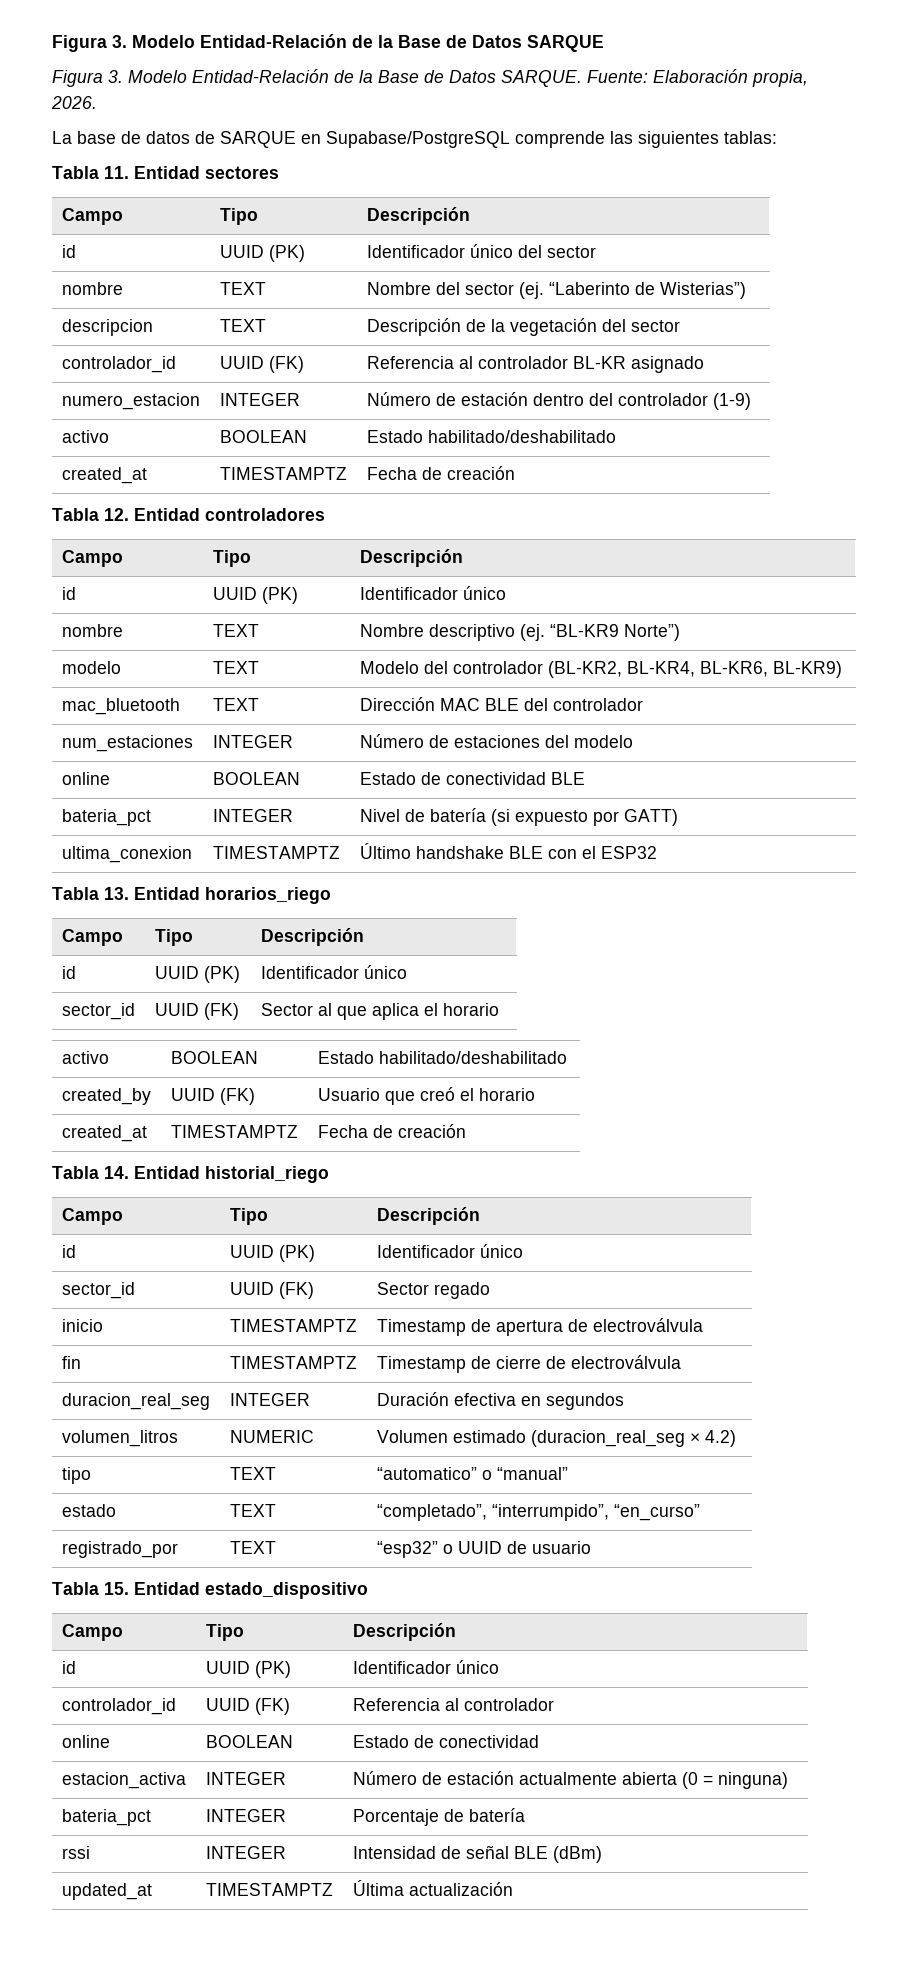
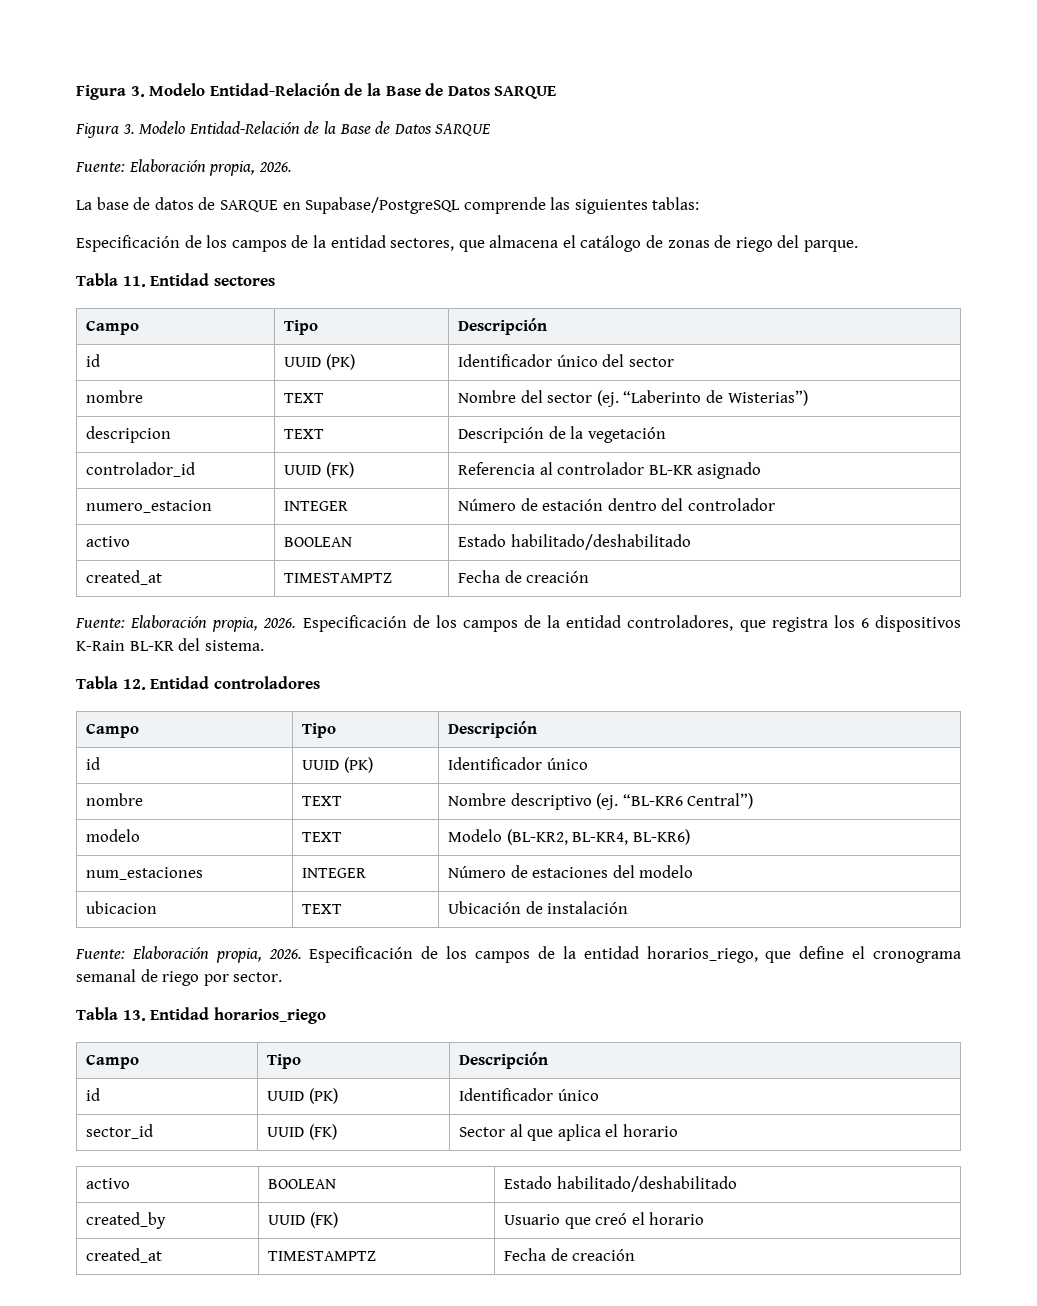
[501,70,582,87] SARQUE. -> [435,123,491,136] SARQUE //
(777, 137) none -> [76,235,859,252] // Especificación de los campos de la entidad sectores, que almacena el catálogo de zonas de riego del parque.
[601,319,680,332] del sector -> (666, 435) none
[712,393,751,410] (1-9) -> (775, 504) none
(515, 473) none -> [75,615,961,632] [76,638,264,651] // Fuente: Elaboración propia, 2026. Especificación de los campos de la entidad controladores, que registra los 6 dispositivos K-Rain BL-KR del sistema.
[549,624,680,641] “BL-KR9 Norte”) -> [622,793,754,809] “BL-KR6 Central”)
[423,661,842,678] [61,698,180,715] [212,698,259,711] [359,697,643,711] del controlador (BL-KR2, BL-KR4, BL-KR6, BL-KR9) // mac_bluetooth | TEXT | Dirección MAC BLE del controlador -> [506,829,690,845] (BL-KR2, BL-KR4, BL-KR6)
[61,772,110,785] [212,772,300,785] [359,772,585,785] [61,809,151,826] [212,809,293,822] [359,808,678,826] [61,846,192,863] [212,846,340,859] [359,843,657,859] online | BOOLEAN | Estado de conectividad BLE // bateria_pct | INTEGER | Nivel de batería (si expuesto por GATT) // ultima_conexion | TIMESTAMPTZ | Último handshake BLE con el ESP32 -> [85,901,157,914] [301,904,342,914] [447,901,629,914] [75,946,962,963] [76,969,283,986] ubicacion | TEXT | Ubicación de instalación // Fuente: Elaboración propia, 2026. Especificación de los campos de la entidad horarios_riego, que define el cronograma semanal de riego por sector.
[52,1166,329,1183] [61,1208,123,1225] [229,1208,268,1225] [376,1207,480,1225] [61,1245,76,1258] [229,1245,315,1262] [376,1244,523,1258] [61,1282,135,1299] [229,1282,314,1299] [376,1282,490,1299] [61,1319,103,1332] [229,1319,357,1332] [376,1318,703,1336] [61,1356,81,1369] [229,1356,357,1369] [376,1355,681,1373] [61,1393,210,1410] [229,1393,310,1406] [376,1392,624,1410] [61,1430,178,1447] [229,1430,314,1443] [376,1430,736,1447] [61,1467,91,1484] [229,1467,276,1480] [376,1467,568,1480] [61,1504,116,1517] [229,1504,276,1517] [376,1504,700,1521] [61,1541,178,1558] [229,1541,276,1554] [376,1541,591,1558] [52,1582,368,1599] [61,1624,123,1641] [205,1624,244,1641] [352,1623,456,1641] [61,1661,76,1674] [205,1661,291,1678] [352,1660,499,1674] [61,1698,176,1715] [205,1698,290,1715] [352,1698,554,1711] [61,1735,110,1748] [205,1735,293,1748] [352,1735,539,1748] [61,1772,186,1789] [205,1772,286,1785] [352,1771,788,1789] [61,1809,151,1826] [205,1809,286,1822] [352,1808,525,1826] [61,1846,90,1859] [205,1846,286,1859] [352,1845,602,1863] [61,1883,152,1900] [205,1883,333,1896] [352,1880,513,1896] // Tabla 14. Entidad historial_riego // Campo | Tipo | Descripción // id | UUID (PK) | Identificador único // sector_id | UUID (FK) | Sector regado // inicio | TIMESTAMPTZ | Timestamp de apertura de electroválvula // fin | TIMESTAMPTZ | Timestamp de cierre de electroválvula // duracion_real_seg | INTEGER | Duración efectiva en segundos // volumen_litros | NUMERIC | Volumen estimado (duracion_real_seg × 4.2) // tipo | TEXT | “automatico” o “manual” // estado | TEXT | “completado”, “interrumpido”, “en_curso” // registrado_por | TEXT | “esp32” o UUID de usuario // Tabla 15. Entidad estado_dispositivo // Campo | Tipo | Descripción // id | UUID (PK) | Identificador único // controlador_id | UUID (FK) | Referencia al controlador // online | BOOLEAN | Estado de conectividad // estacion_activa | INTEGER | Número de estación actualmente abierta (0 = ninguna) // bateria_pct | INTEGER | Porcentaje de batería // rssi | INTEGER | Intensidad de señal BLE (dBm) // updated_at | TIMESTAMPTZ | Última actualización -> (636, 1255) none

